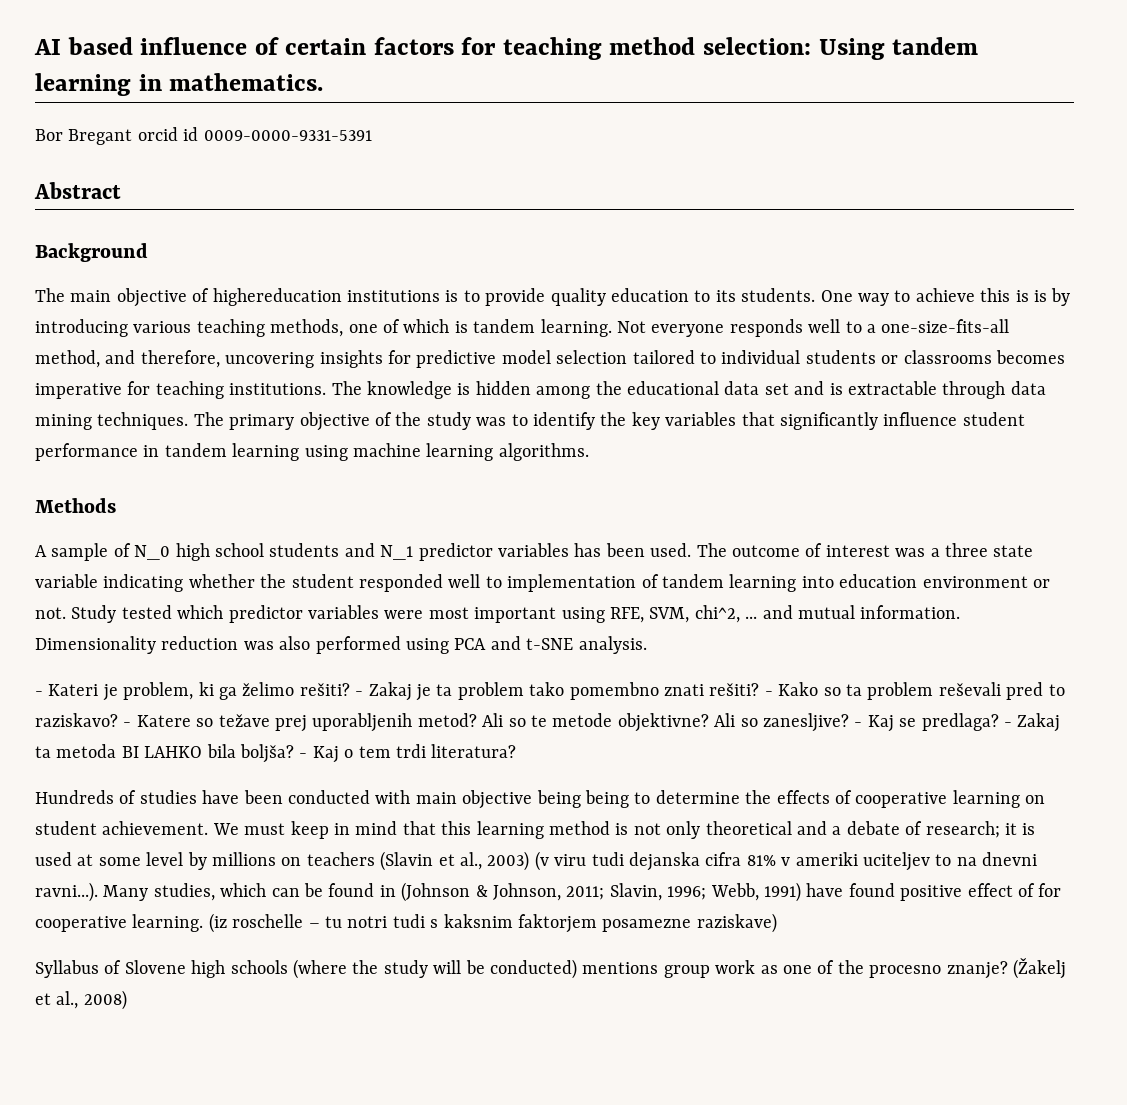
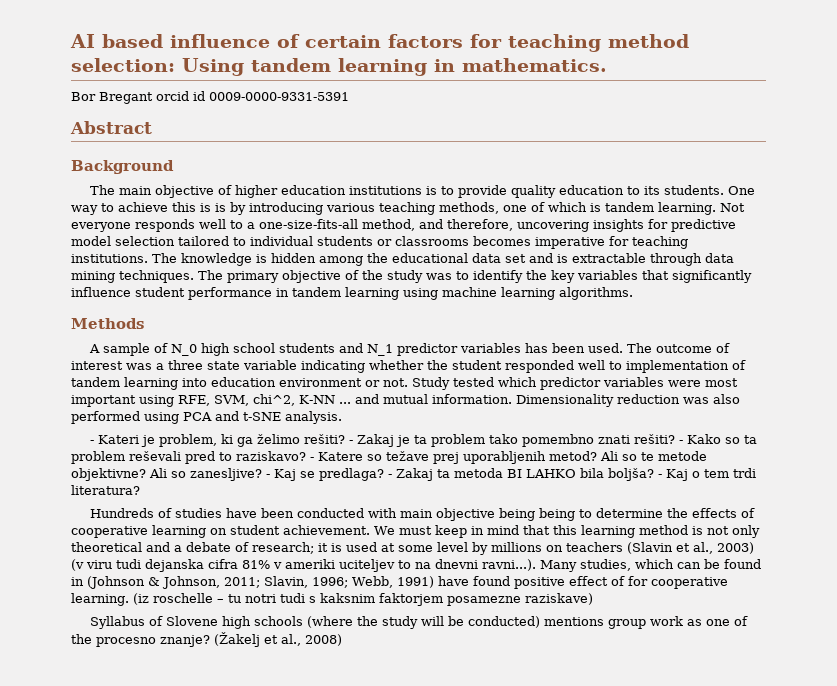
[212,288,342,306] highereducation -> [234,185,346,198] higher education
(740, 614) none -> [299,395,335,404] K-NN

